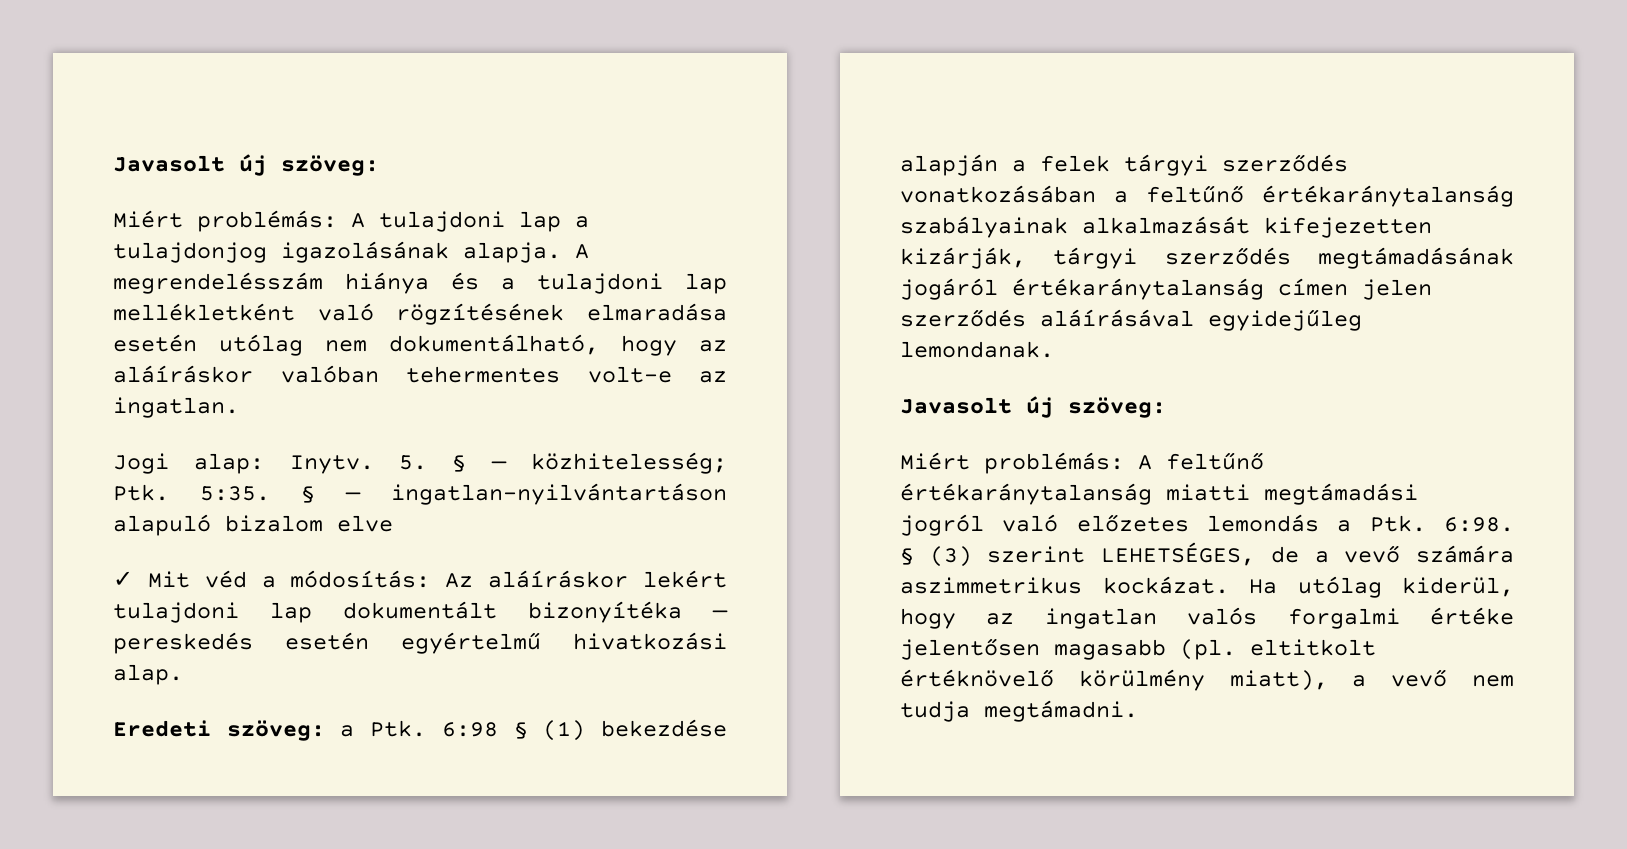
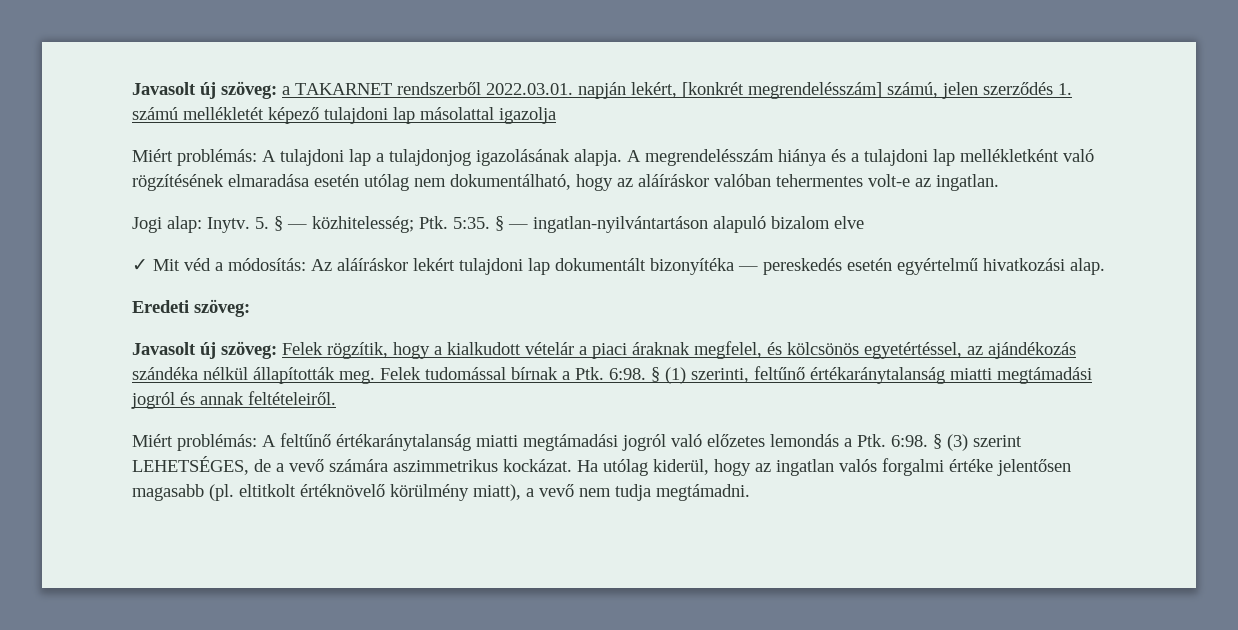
[113,154,379,176] Javasolt új szöveg: -> [132,81,1072,99] [132,107,556,124] Javasolt új szöveg: a TAKARNET rendszerből 2022.03.01. napján lekért, [konkrét megrendelésszám] számú, jelen szerződés 1. számú mellékletét képező tulajdoni lap másolattal igazolja
[340,719,727,741] [900,154,1348,176] [900,185,1514,207] [900,216,1432,238] [900,247,1514,269] [900,278,1432,300] [900,309,1362,331] [900,341,1054,358] [900,396,1166,418] a Ptk. 6:98 § (1) bekezdése alapján a felek tárgyi szerződés vonatkozásában a feltűnő értékaránytalanság szabályainak alkalmazását kifejezetten kizárják, tárgyi szerződés megtámadásának jogáról értékaránytalanság címen jelen szerződés aláírásával egyidejűleg lemondanak. // Javasolt új szöveg: -> [132,341,1076,359] [132,366,1092,384] [131,391,336,409] // Javasolt új szöveg: Felek rögzítik, hogy a kialkudott vételár a piaci áraknak megfelel, és kölcsönös egyetértéssel, az ajándékozás szándéka nélkül állapították meg. Felek tudomással bírnak a Ptk. 6:98. § (1) szerinti, feltűnő értékaránytalanság miatti megtámadási jogról és annak feltételeiről.

